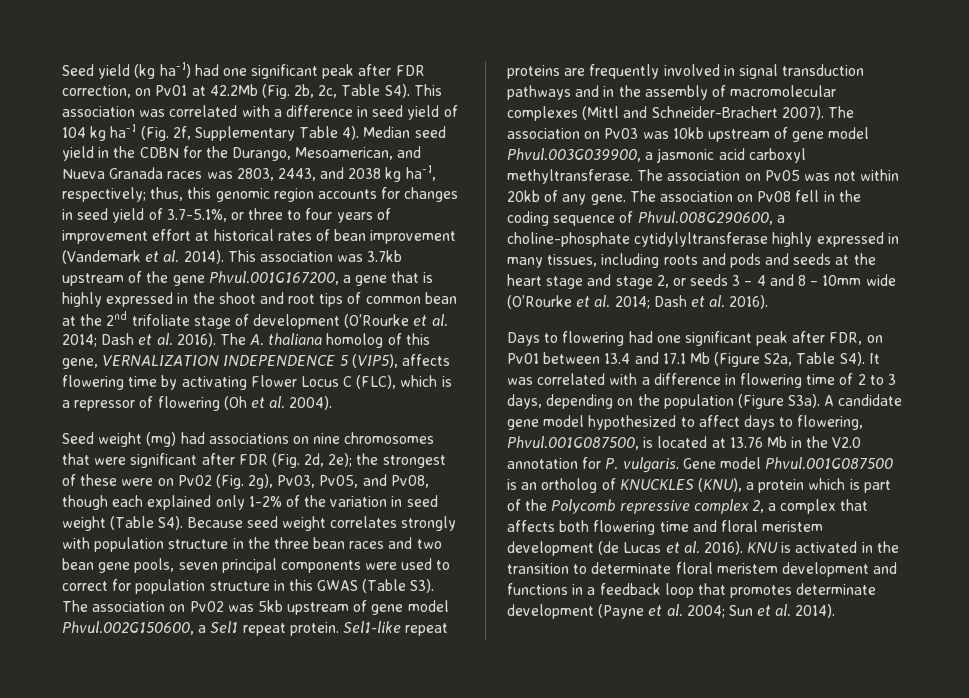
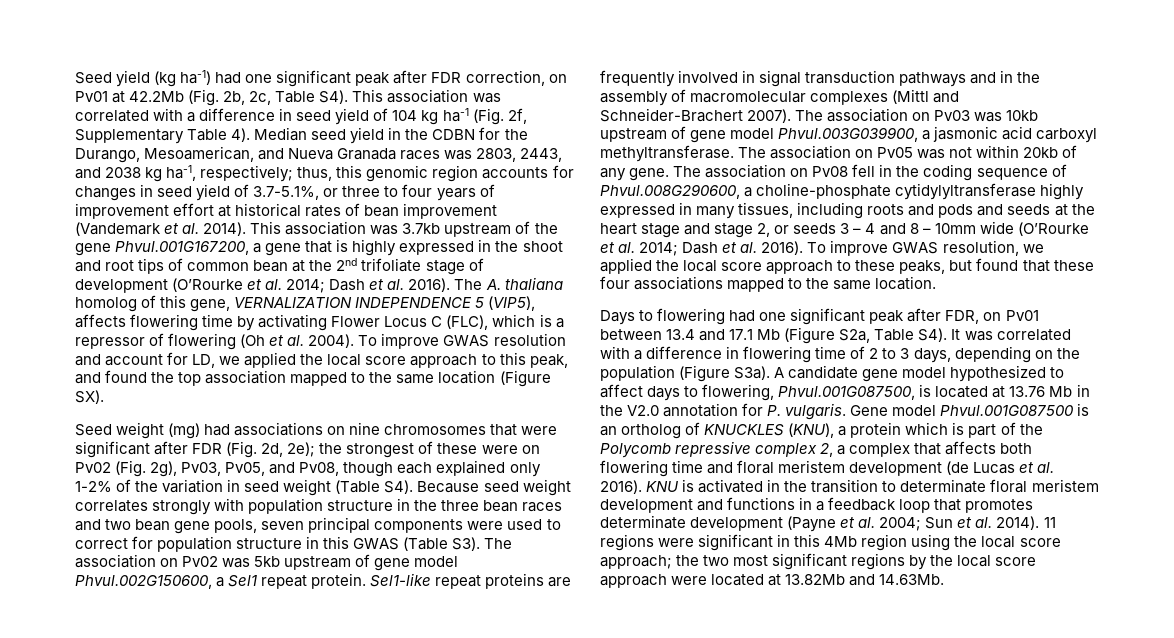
(333, 403) none -> [358,333,566,349] [75,352,568,368] [75,370,551,387] [75,390,104,404] To improve GWAS resolution and account for LD, we applied the local score approach to this peak, and found the top association mapped to the same location (Figure SX).
(769, 302) none -> [807,240,1044,256] [600,258,1094,274] [600,276,937,292] To improve GWAS resolution, we applied the local score approach to these peaks, but found that these four associations mapped to the same location.
(836, 611) none -> [1043,517,1056,528] [600,534,1061,551] [600,553,1037,570] [600,574,945,588] 11 regions were significant in this 4Mb region using the local score approach; the two most significant regions by the local score approach were located at 13.82Mb and 14.63Mb.

